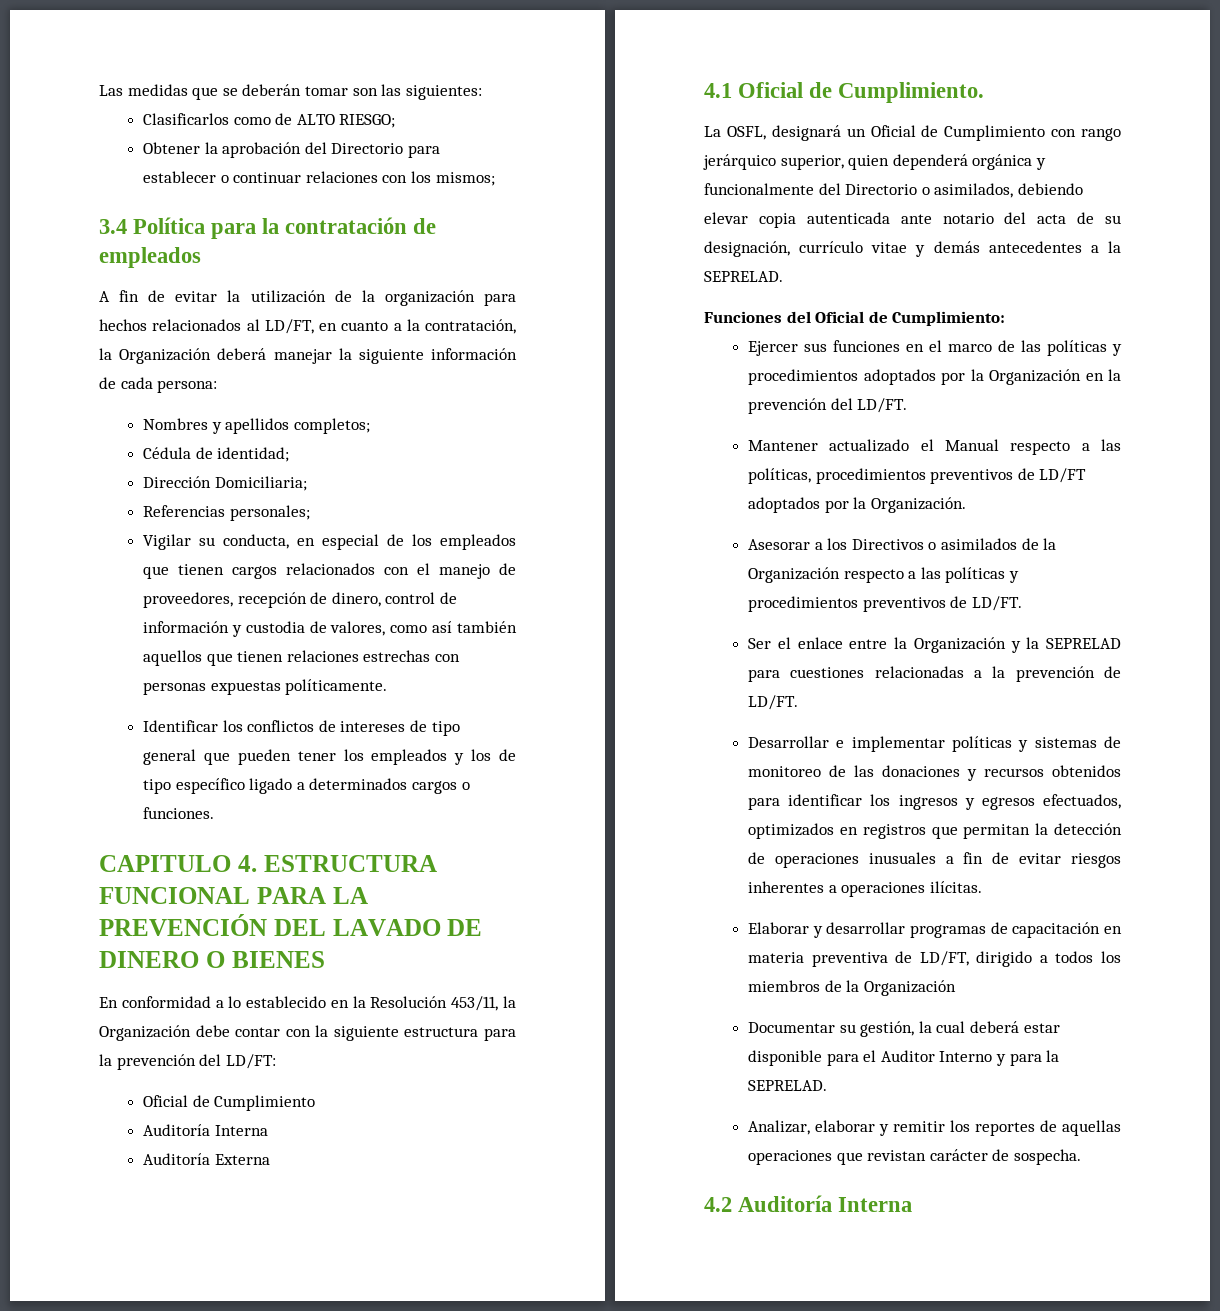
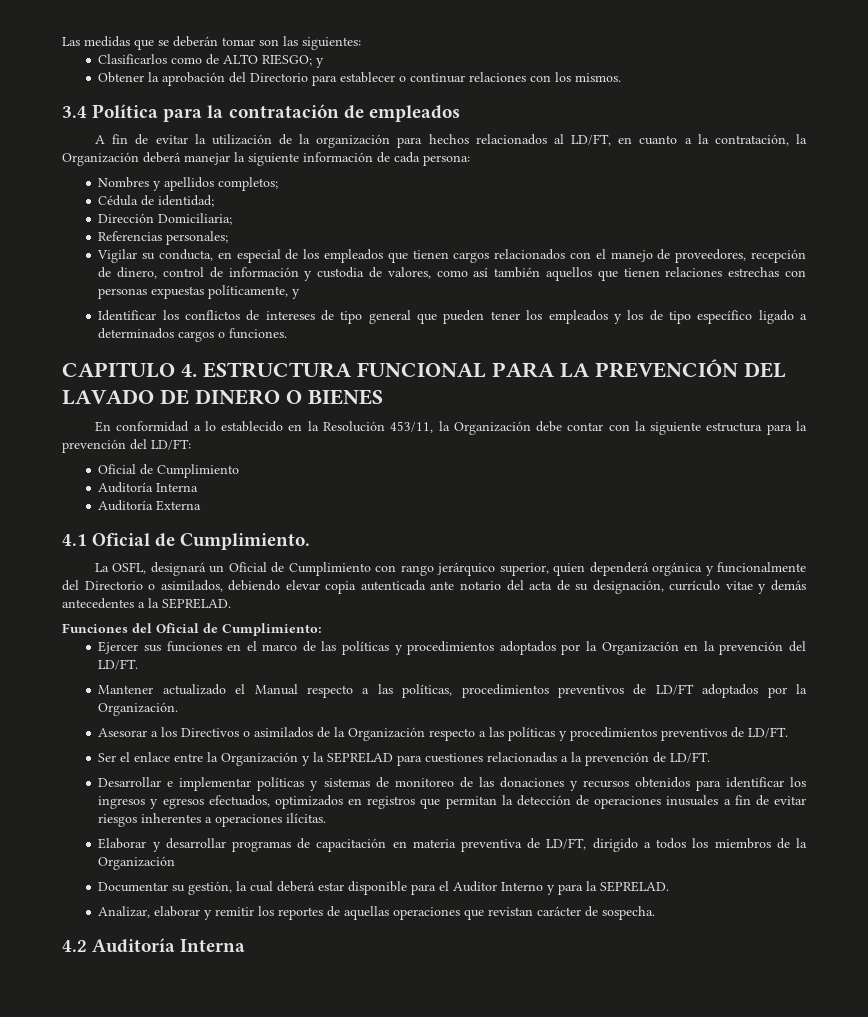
(396, 121) none -> [316,58,325,68] y
[435,172,495,186] mismos; -> [575,73,622,82] mismos.
[285,679,388,695] políticamente. -> [208,285,301,299] políticamente, y

